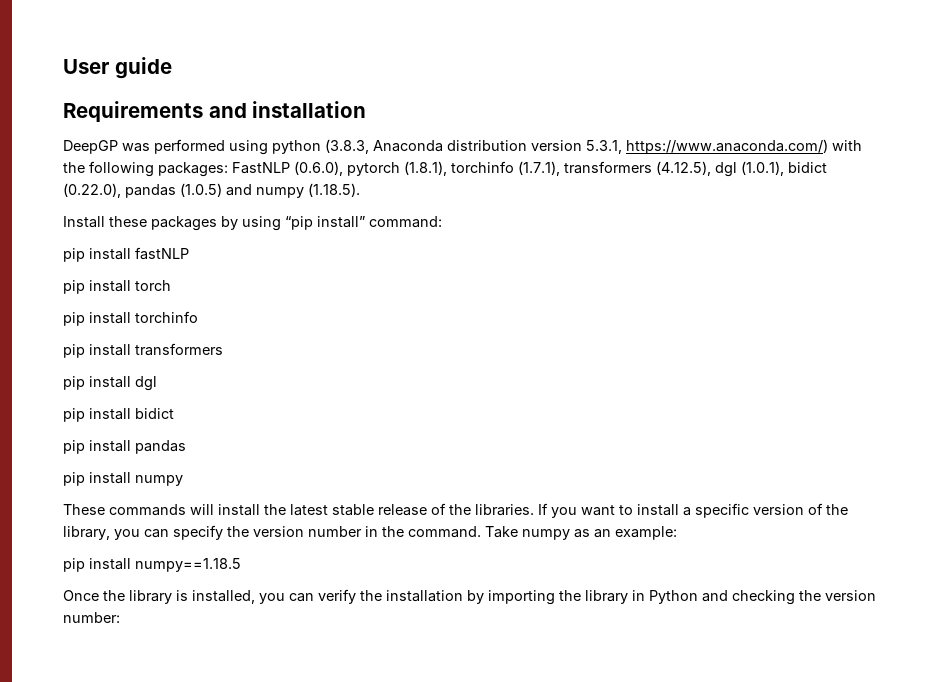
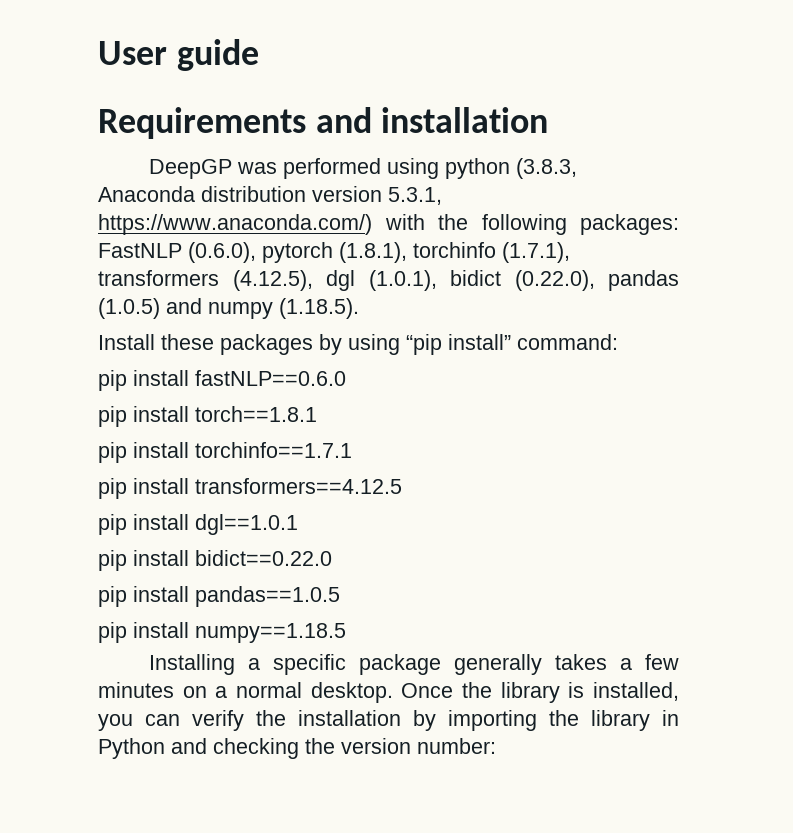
[135,247,189,260] [63,280,171,294] [63,311,198,326] [63,343,223,358] [63,376,157,391] [63,408,174,422] [63,440,186,454] [63,472,183,486] [63,503,848,518] [63,525,677,540] [63,558,241,572] fastNLP // pip install torch // pip install torchinfo // pip install transformers // pip install dgl // pip install bidict // pip install pandas // pip install numpy // These commands will install the latest stable release of the libraries. If you want to install a specific version of the library, you can specify the version number in the command. Take numpy as an example: // pip install numpy==1.18.5 // -> [195,370,346,386] [98,406,317,427] [98,442,352,463] [98,478,402,499] [98,514,298,535] [98,550,332,571] [98,586,340,607] [98,622,346,643] [148,654,679,675] [98,682,393,703] fastNLP==0.6.0 // pip install torch==1.8.1 // pip install torchinfo==1.7.1 // pip install transformers==4.12.5 // pip install dgl==1.0.1 // pip install bidict==0.22.0 // pip install pandas==1.0.5 // pip install numpy==1.18.5 // Installing a specific package generally takes a few minutes on a normal desktop.

